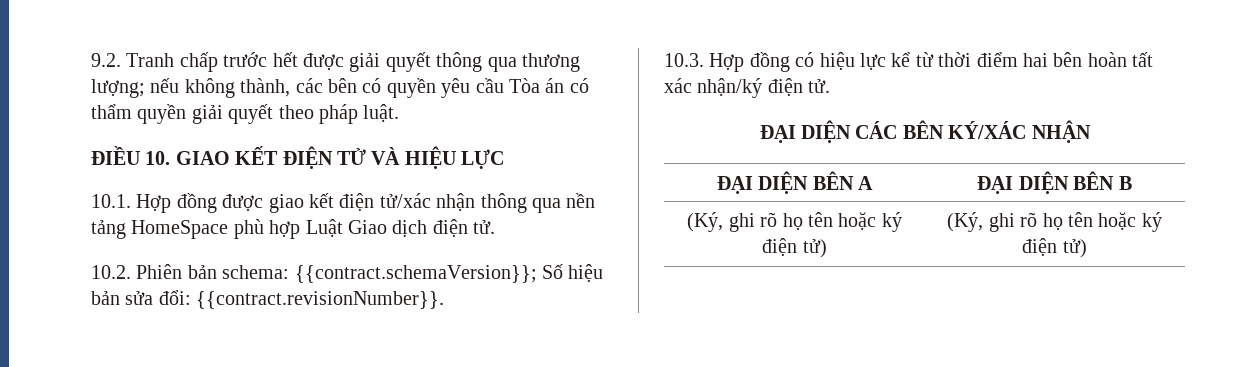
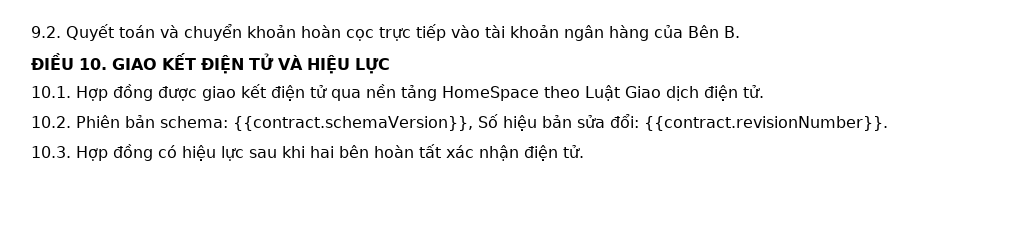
[126,52,580,72] [91,78,589,98] [91,104,400,124] Tranh chấp trước hết được giải quyết thông qua thương lượng; nếu không thành, các bên có quyền yêu cầu Tòa án có thẩm quyền giải quyết theo pháp luật. -> [66,24,740,41] Quyết toán và chuyển khoản hoàn cọc trực tiếp vào tài khoản ngân hàng của Bên B.
[379,193,527,213] tử/xác nhận thông -> [310,85,327,98] tử
[233,219,301,239] phù hợp -> [544,86,580,98] theo
[294,265,537,283] {{contract.schemaVersion}}; -> [233,116,473,131] {{contract.schemaVersion}},
[891,52,1018,67] kể từ thời điểm -> [249,146,305,158] sau khi
[697,78,831,98] [759,120,1091,143] [716,171,874,194] [977,171,1132,194] [687,212,902,232] [762,238,827,258] [947,212,1162,232] [1022,238,1087,258] nhận/ký điện tử. // ĐẠI DIỆN CÁC BÊN KÝ/XÁC NHẬN // ĐẠI DIỆN BÊN A | ĐẠI DIỆN BÊN B // (Ký, ghi rõ họ tên hoặc ký điện tử) | (Ký, ghi rõ họ tên hoặc ký điện tử) -> [479,145,584,161] nhận điện tử.

